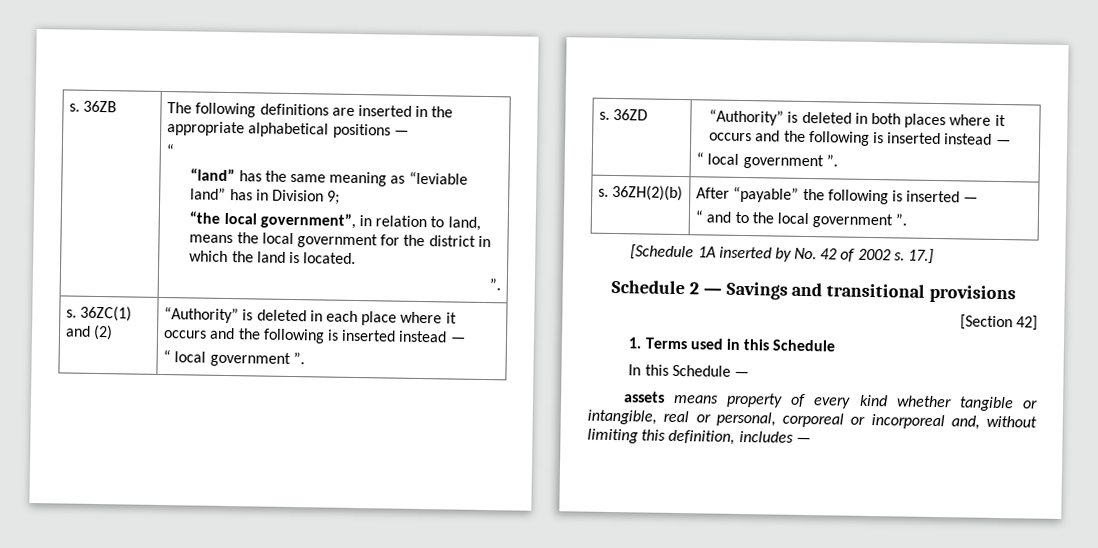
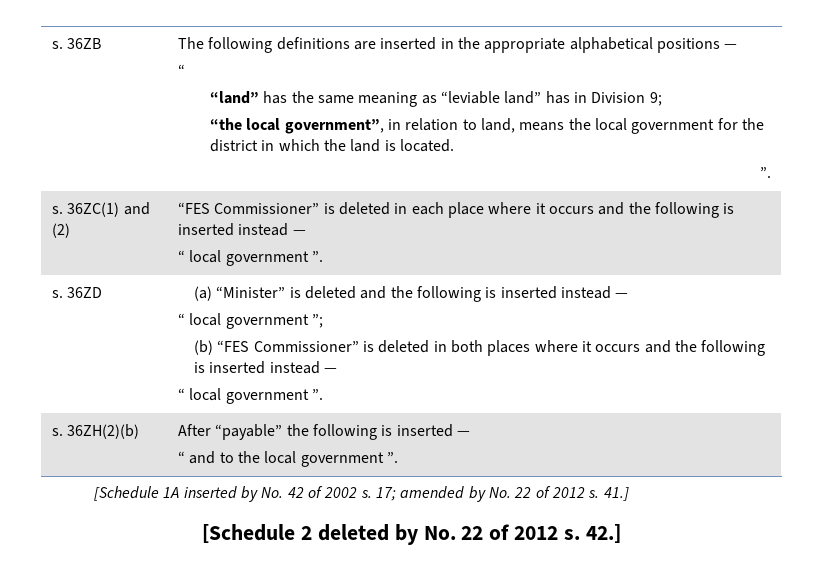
[164,307,240,324] “Authority” -> [178,202,320,214] “FES Commissioner”
[709,109,785,126] “Authority” -> [194,286,629,302] [178,313,324,329] [194,340,359,355] (a) “Minister” is deleted and the following is inserted instead — // “ local government ”; // (b) “FES Commissioner”
[907,248,934,264] [611,279,1016,304] [959,314,1038,331] [628,337,837,352] [628,364,749,378] [623,391,1038,412] [587,409,1037,430] [587,428,811,445] 17.] // Schedule 2 — Savings and transitional provisions // [Section 42] // 1. Terms used in this Schedule // In this Schedule — // assets means property of every kind whether tangible or intangible, real or personal, corporeal or incorporeal and, without limiting this definition, includes — -> [376,486,629,502] [202,524,621,545] 17; amended by No. 22 of 2012 s. 41.] // [Schedule 2 deleted by No. 22 of 2012 s. 42.]

